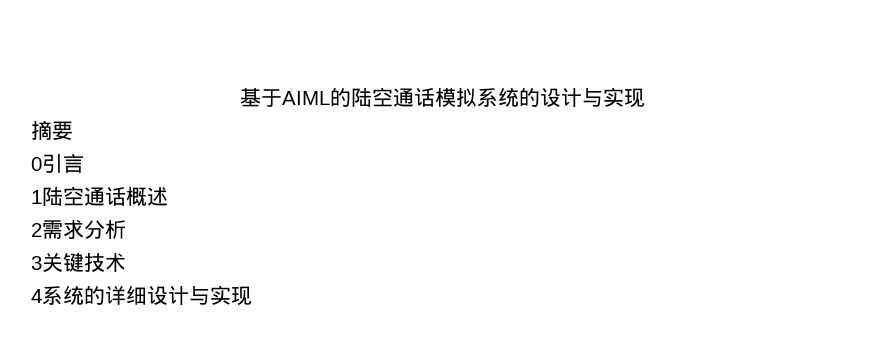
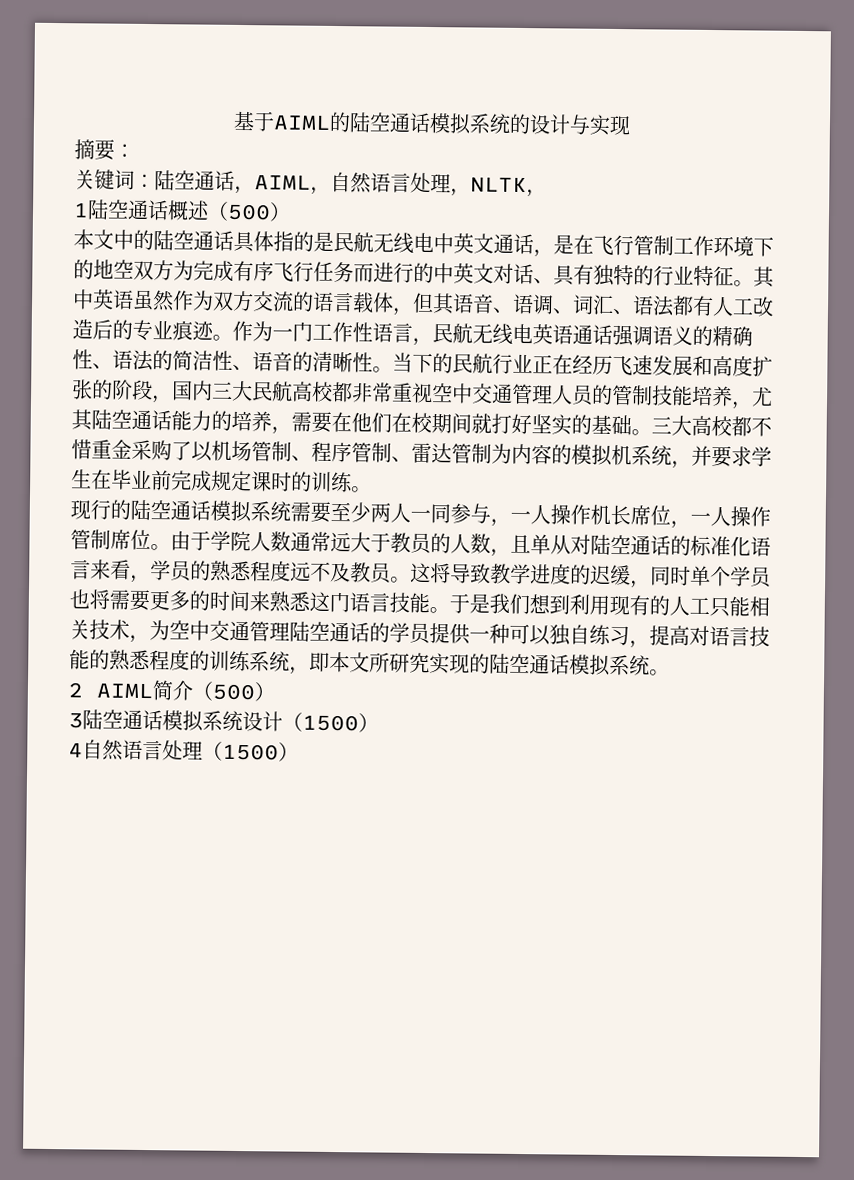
[31,153,84,173] [31,186,168,206] [31,219,126,239] [31,252,126,272] [31,285,252,306] // 0引言 // 1陆空通话概述 // 2需求分析 // 3关键技术 // 4系统的详细设计与实现 -> [114,143,135,158] [74,169,547,198] [73,199,291,222] [73,229,774,258] [73,259,775,288] [72,289,774,317] [72,319,753,347] [72,349,773,377] [72,379,773,410] [71,409,772,437] [71,439,772,469] [71,469,372,493] [70,499,771,529] [70,529,771,557] [70,559,773,589] [69,589,770,618] [69,619,770,649] [69,649,670,676] [68,680,276,702] [68,709,379,733] [68,739,299,762] ： // 关键词：陆空通话，AIML，自然语言处理，NLTK， // 1陆空通话概述（500） // 本文中的陆空通话具体指的是民航无线电中英文通话，是在飞行管制工作环境下的地空双方为完成有序飞行任务而进行的中英文对话、具有独特的行业特征。其中英语虽然作为双方交流的语言载体，但其语音、语调、词汇、语法都有人工改造后的专业痕迹。作为一门工作性语言，民航无线电英语通话强调语义的精确性、语法的简洁性、语音的清晰性。当下的民航行业正在经历飞速发展和高度扩张的阶段，国内三大民航高校都非常重视空中交通管理人员的管制技能培养，尤其陆空通话能力的培养，需要在他们在校期间就打好坚实的基础。三大高校都不惜重金采购了以机场管制、程序管制、雷达管制为内容的模拟机系统，并要求学生在毕业前完成规定课时的训练。 // 现行的陆空通话模拟系统需要至少两人一同参与，一人操作机长席位，一人操作管制席位。由于学院人数通常远大于教员的人数，且单从对陆空通话的标准化语言来看，学员的熟悉程度远不及教员。这将导致教学进度的迟缓，同时单个学员也将需要更多的时间来熟悉这门语言技能。于是我们想到利用现有的人工只能相关技术，为空中交通管理陆空通话的学员提供一种可以独自练习，提高对语言技能的熟悉程度的训练系统，即本文所研究实现的陆空通话模拟系统。 // 2 AIML简介（500） // 3陆空通话模拟系统设计（1500） // 4自然语言处理（1500）

